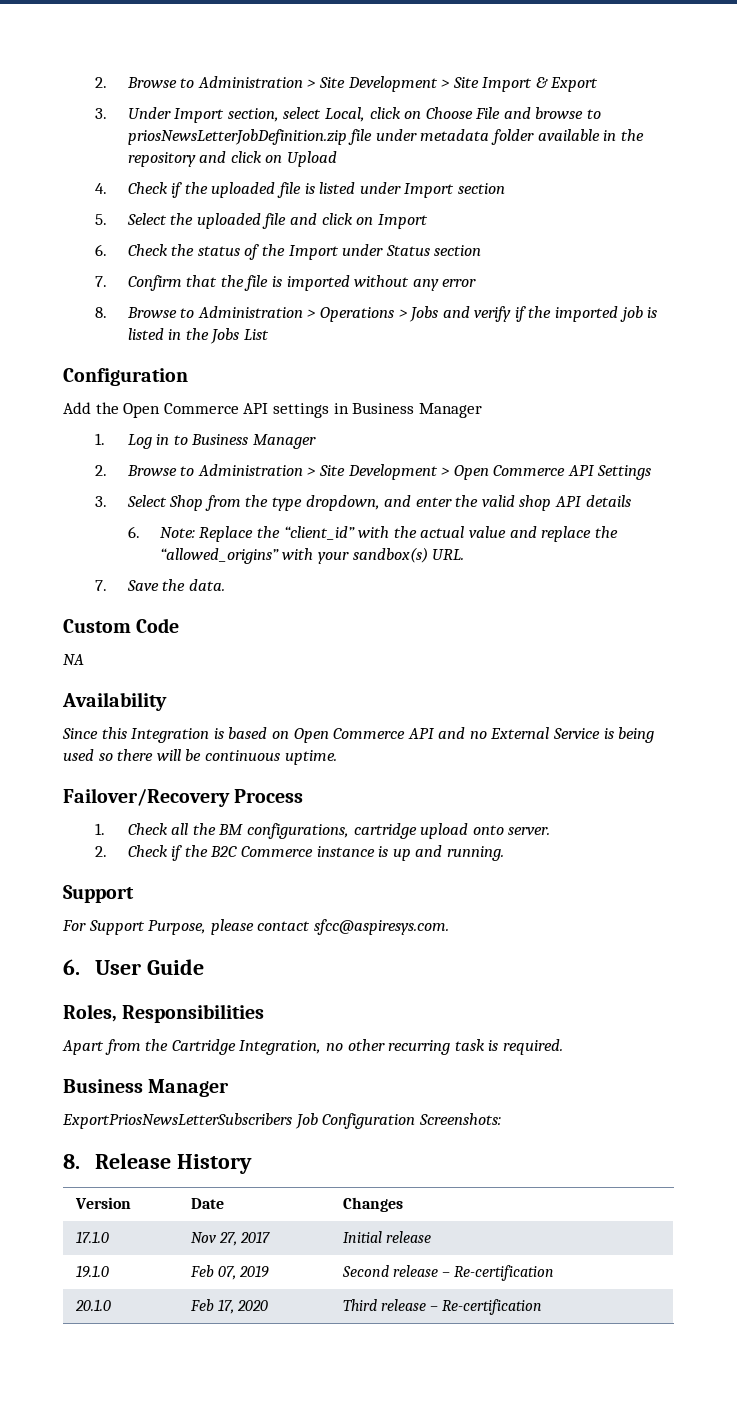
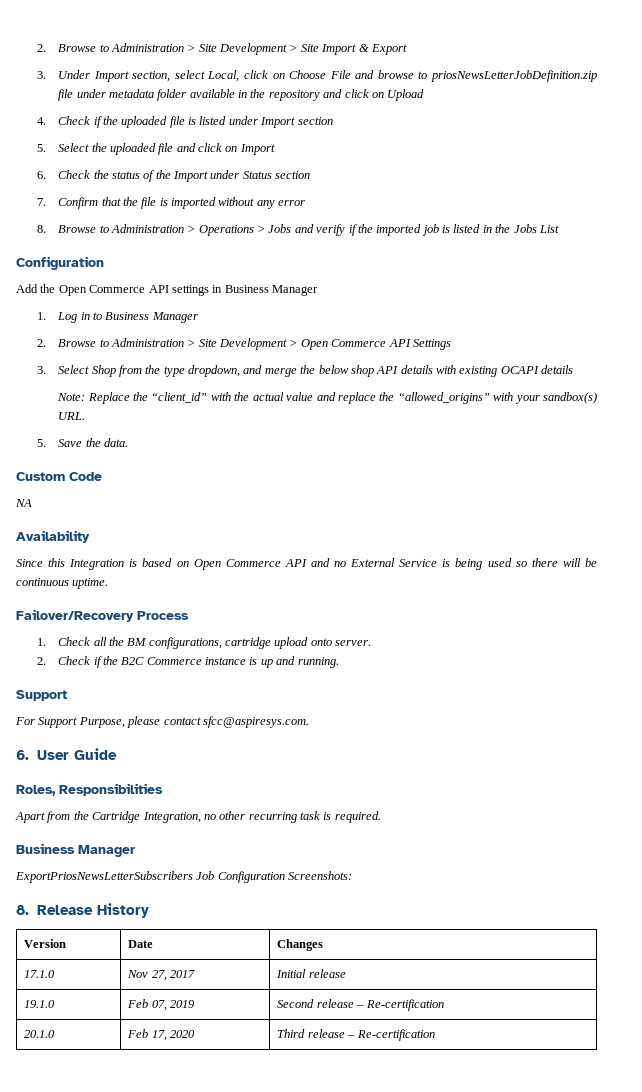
[415,495,515,507] enter the valid -> [264,365,349,377] merge the below
[127,526,140,538] // 6. -> [436,365,574,377] with existing OCAPI details //
[95,580,108,591] 7. -> [37,439,47,447] 5.

